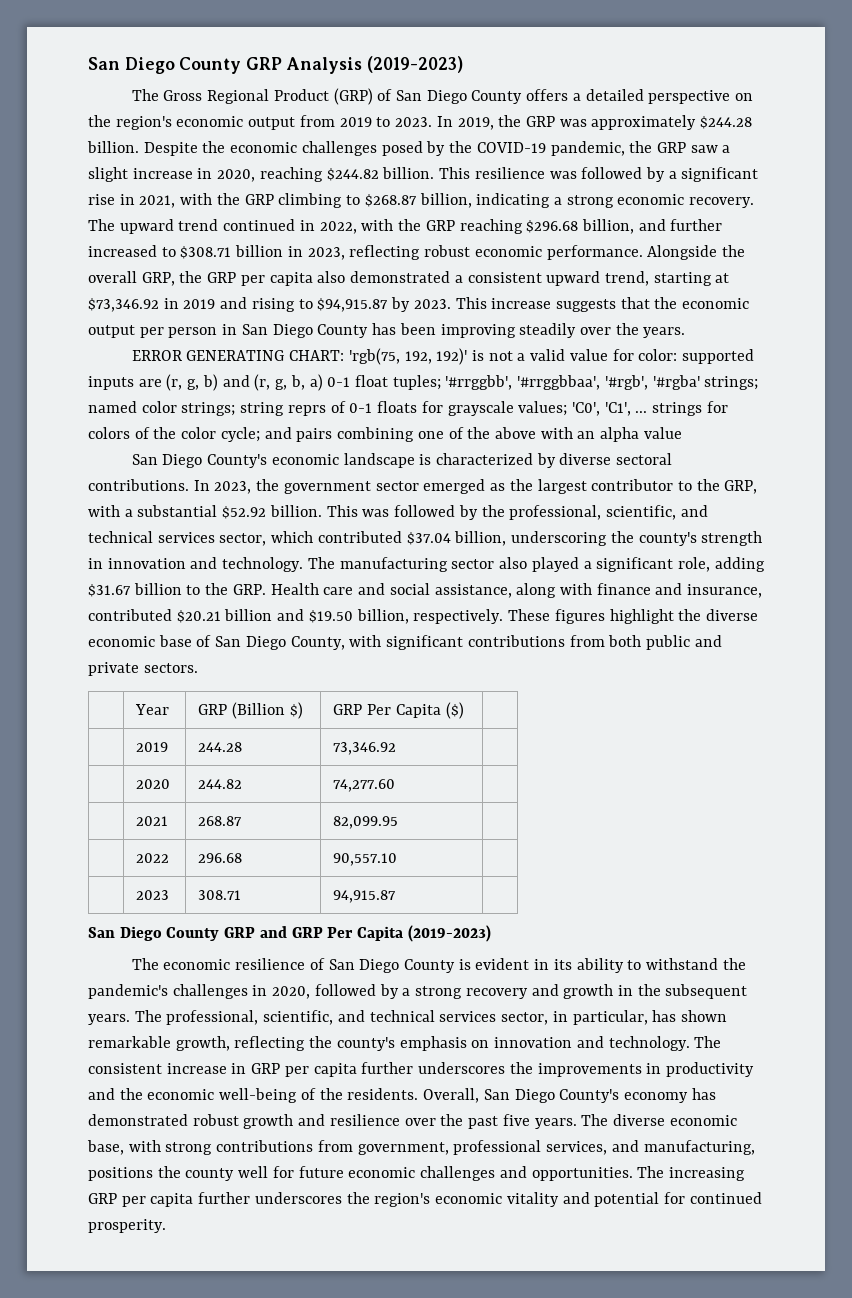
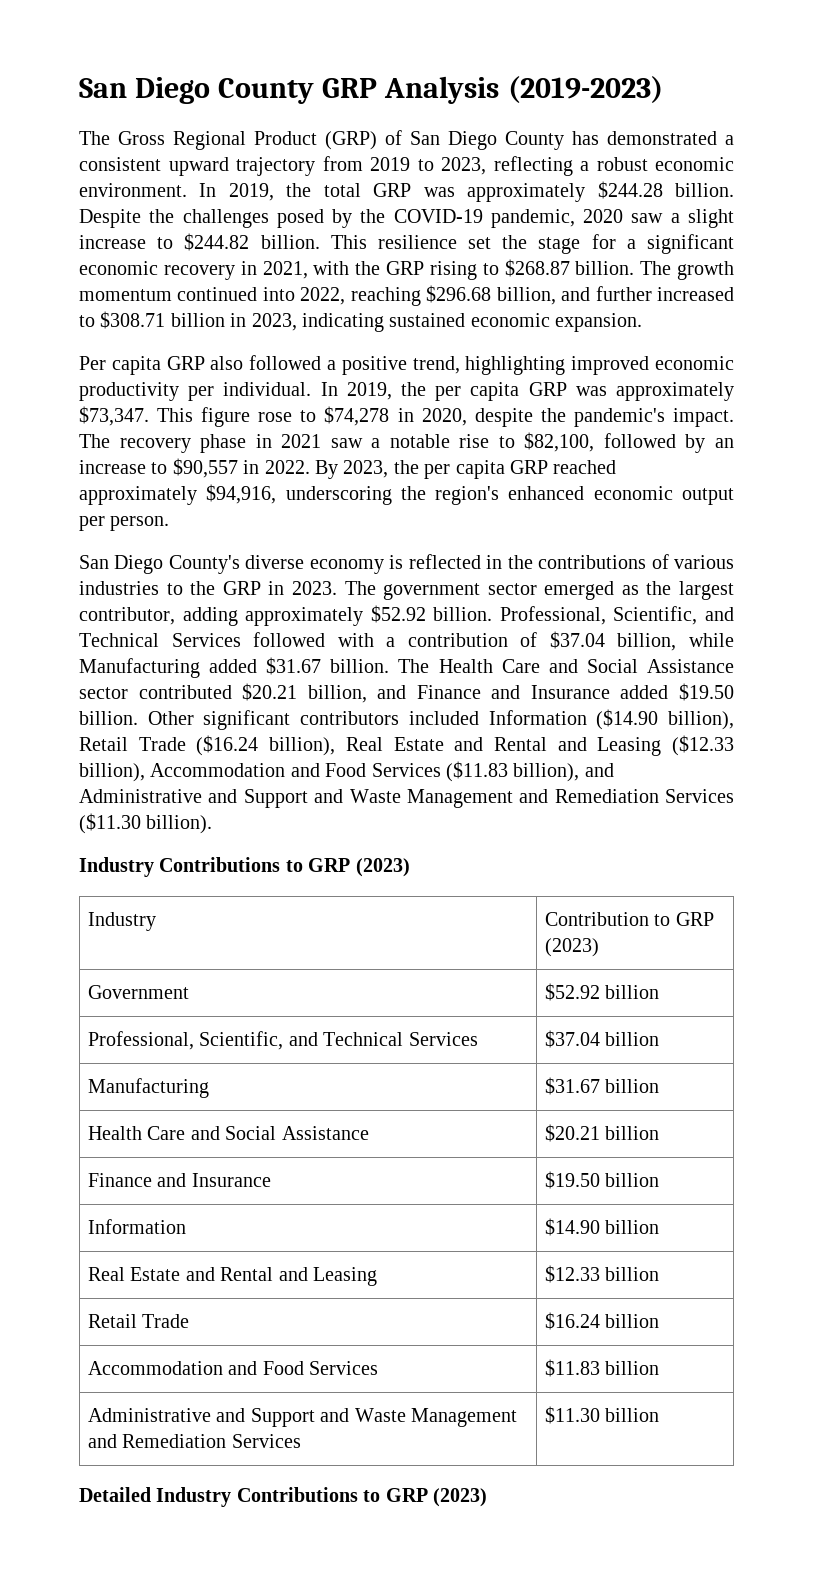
[526,89,754,104] [88,115,522,130] offers a detailed perspective on the region's economic output from 2019 to 2023. In 2019, the -> [572,131,734,145] [79,156,734,176] [79,183,361,201] has demonstrated a consistent upward trajectory from 2019 to 2023, reflecting a robust economic environment. In 2019, the total
[230,142,298,153] economic -> (175, 216) none
[629,141,686,153] the GRP -> [583,209,624,223] 2020
[197,167,323,182] in 2020, reaching -> [157,237,174,249] to
[549,167,759,182] [88,194,115,205] was followed by a significant rise -> [468,234,734,254] [79,261,235,280] set the stage for a significant economic recovery
[278,193,343,208] climbing -> [429,261,477,280] rising
[419,193,755,208] [88,219,455,234] billion, indicating a strong economic recovery. The upward trend continued in 2022, with the GRP -> [575,261,734,280] [79,287,346,305] billion. The growth momentum continued into 2022,
[349,245,745,260] [88,271,730,286] [88,297,750,312] [88,323,686,338] [131,348,755,365] [88,374,759,391] [88,401,728,416] [88,427,682,442] [131,453,673,468] [88,479,280,494] reflecting robust economic performance. Alongside the overall GRP, the GRP per capita also demonstrated a consistent upward trend, starting at $73,346.92 in 2019 and rising to $94,915.87 by 2023. This increase suggests that the economic output per person in San Diego County has been improving steadily over the years. // ERROR GENERATING CHART: 'rgb(75, 192, 192)' is not a valid value for color: supported inputs are (r, g, b) and (r, g, b, a) 0-1 float tuples; '#rrggbb', '#rrggbbaa', '#rgb', '#rgba' strings; named color strings; string reprs of 0-1 floats for grayscale values; 'C0', 'C1', ... strings for colors of the color cycle; and pairs combining one of the above with an alpha value // San Diego County's economic landscape is characterized by diverse sectoral contributions. In 2023, the -> [302,313,643,332] [79,355,734,375] [79,382,734,401] [79,406,735,427] [79,432,735,453] [79,458,617,479] [79,484,734,505] [79,516,170,531] [79,554,734,574] [79,581,376,595] indicating sustained economic expansion. // Per capita GRP also followed a positive trend, highlighting improved economic productivity per individual. In 2019, the per capita GRP was approximately $73,347. This figure rose to $74,278 in 2020, despite the pandemic's impact. The recovery phase in 2021 saw a notable rise to $82,100, followed by an increase to $90,557 in 2022. By 2023, the per capita GRP reached approximately $94,916, underscoring the region's enhanced economic output per person. // San Diego County's diverse economy is reflected in the contributions of various industries to the GRP in 2023. The
[591,479,758,494] [88,505,708,520] [88,531,763,546] [88,557,765,572] [88,583,763,598] [88,609,758,624] [88,635,722,650] [88,662,198,676] [135,704,170,715] [198,702,303,719] [333,702,464,719] [136,742,169,752] [198,742,243,752] [333,742,397,755] [136,779,171,789] [198,779,243,789] [333,779,396,792] [136,816,169,826] [198,816,243,826] [333,816,399,829] [136,853,170,863] [198,853,243,863] [333,853,398,866] [136,890,170,900] [198,890,242,900] [333,890,397,903] [88,925,491,942] [131,958,746,973] [88,984,748,999] [88,1010,727,1025] [88,1036,722,1051] [88,1062,754,1077] [88,1088,716,1103] [88,1114,737,1129] [87,1140,755,1155] [88,1166,745,1181] [88,1192,762,1207] [88,1219,166,1233] contributor to the GRP, with a substantial $52.92 billion. This was followed by the professional, scientific, and technical services sector, which contributed $37.04 billion, underscoring the county's strength in innovation and technology. The manufacturing sector also played a significant role, adding $31.67 billion to the GRP. Health care and social assistance, along with finance and insurance, contributed $20.21 billion and $19.50 billion, respectively. These figures highlight the diverse economic base of San Diego County, with significant contributions from both public and private sectors. // | Year | GRP (Billion $) | GRP Per Capita ($) | // | 2019 | 244.28 | 73,346.92 | // | 2020 | 244.82 | 74,277.60 | // | 2021 | 268.87 | 82,099.95 | // | 2022 | 296.68 | 90,557.10 | // | 2023 | 308.71 | 94,915.87 | // San Diego County GRP and GRP Per Capita (2019-2023) // The economic resilience of San Diego County is evident in its ability to withstand the pandemic's challenges in 2020, followed by a strong recovery and growth in the subsequent years. The professional, scientific, and technical services sector, in particular, has shown remarkable growth, reflecting the county's emphasis on innovation and technology. The consistent increase in GRP per capita further underscores the improvements in productivity and the economic well-being of the residents. Overall, San Diego County's economy has demonstrated robust growth and resilience over the past five years. The diverse economic base, with strong contributions from government, professional services, and manufacturing, positions the county well for future economic challenges and opportunities. The increasing GRP per capita further underscores the region's economic vitality and potential for continued prosperity. -> [79,605,734,626] [79,631,734,651] [79,657,734,678] [79,683,734,703] [79,709,734,730] [79,735,734,756] [79,761,614,782] [79,789,734,808] [79,813,213,834] [79,857,410,877] [87,912,156,931] [544,912,714,926] [544,938,599,957] [87,985,189,999] [544,983,660,1001] [87,1031,478,1050] [544,1030,660,1048] [87,1078,209,1098] [544,1077,660,1095] [87,1126,369,1140] [544,1124,660,1142] [87,1173,271,1187] [544,1171,660,1189] [87,1219,186,1234] [544,1218,660,1236] [87,1267,377,1286] [544,1265,660,1283] [87,1314,190,1328] [544,1312,660,1330] [87,1361,379,1375] [544,1359,660,1377] [87,1408,517,1427] [87,1434,301,1448] [544,1406,660,1424] [79,1487,487,1507] contributor, adding approximately $52.92 billion. Professional, Scientific, and Technical Services followed with a contribution of $37.04 billion, while Manufacturing added $31.67 billion. The Health Care and Social Assistance sector contributed $20.21 billion, and Finance and Insurance added $19.50 billion. Other significant contributors included Information ($14.90 billion), Retail Trade ($16.24 billion), Real Estate and Rental and Leasing ($12.33 billion), Accommodation and Food Services ($11.83 billion), and Administrative and Support and Waste Management and Remediation Services ($11.30 billion). // Industry Contributions to GRP (2023) // Industry | Contribution to GRP (2023) // Government | $52.92 billion // Professional, Scientific, and Technical Services | $37.04 billion // Manufacturing | $31.67 billion // Health Care and Social Assistance | $20.21 billion // Finance and Insurance | $19.50 billion // Information | $14.90 billion // Real Estate and Rental and Leasing | $12.33 billion // Retail Trade | $16.24 billion // Accommodation and Food Services | $11.83 billion // Administrative and Support and Waste Management and Remediation Services | $11.30 billion // Detailed Industry Contributions to GRP (2023)

